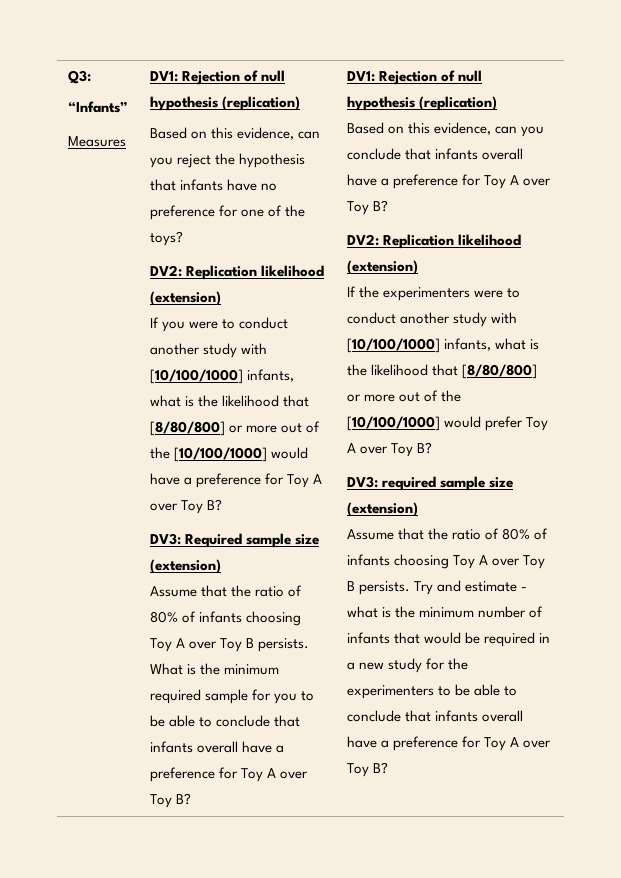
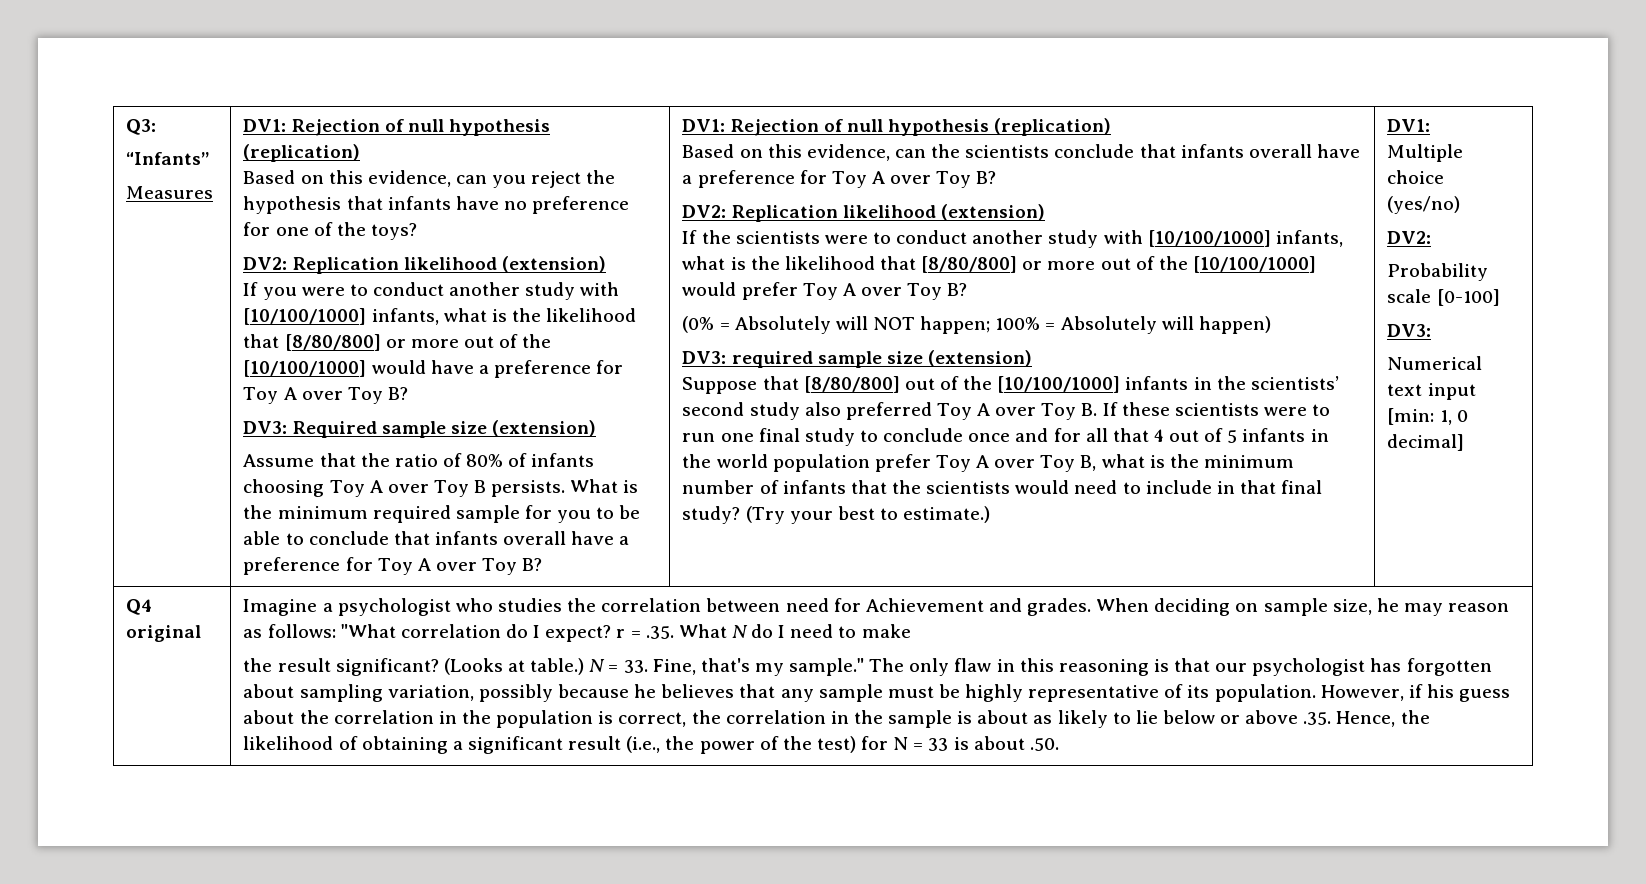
[521,126,545,137] you -> [931,144,1050,158] the scientists
[382,287,470,301] experimenters -> [735,231,820,244] scientists
(433, 448) none -> [682,316,1271,334] // (0% = Absolutely will NOT happen; 100% = Absolutely will happen)
[346,528,549,540] [346,554,546,569] [346,580,528,595] Assume that the ratio of 80% of infants choosing Toy A over Toy B persists. Try and estimate - -> [682,376,1339,394] [682,402,1331,420] [682,428,1329,446] [682,454,1097,472] Suppose that [8/80/800] out of the [10/100/1000] infants in the scientists’ second study also preferred Toy A over Toy B. If these scientists were to run one final study to conclude once and for all that 4 out of 5 infants in the world population prefer Toy A over Toy B,
[423,632,551,647] [346,658,469,673] [346,684,518,699] [346,710,524,722] [346,736,552,751] [346,762,388,777] would be required in a new study for the experimenters to be able to conclude that infants overall have a preference for Toy A over Toy B? -> [891,480,1323,494] [682,506,991,524] [1387,119,1431,132] [1387,144,1464,162] [1387,170,1445,184] [1387,196,1461,214] [1387,231,1432,244] [1387,263,1489,281] [1387,289,1500,306] [1387,324,1432,337] [1387,356,1483,370] [1387,383,1476,400] [1387,408,1468,425] [1387,434,1465,451] [126,599,153,615] [126,625,202,642] [243,598,1510,616] [243,624,911,642] [243,658,1492,676] [243,684,1511,702] [243,710,1430,728] [243,736,1059,754] the scientists would need to include in that final study? (Try your best to estimate.) | DV1: // Multiple choice (yes/no) // DV2: // Probability scale [0-100] // DV3: // Numerical text input [min: 1, 0 decimal] // Q4 original | Imagine a psychologist who studies the correlation between need for Achievement and grades. When deciding on sample size, he may reason as follows: "What correlation do I expect? r = .35. What N do I need to make // the result significant? (Looks at table.) N = 33. Fine, that's my sample." The only flaw in this reasoning is that our psychologist has forgotten about sampling variation, possibly because he believes that any sample must be highly representative of its population. However, if his guess about the correlation in the population is correct, the correlation in the sample is about as likely to lie below or above .35. Hence, the likelihood of obtaining a significant result (i.e., the power of the test) for N = 33 is about .50.

